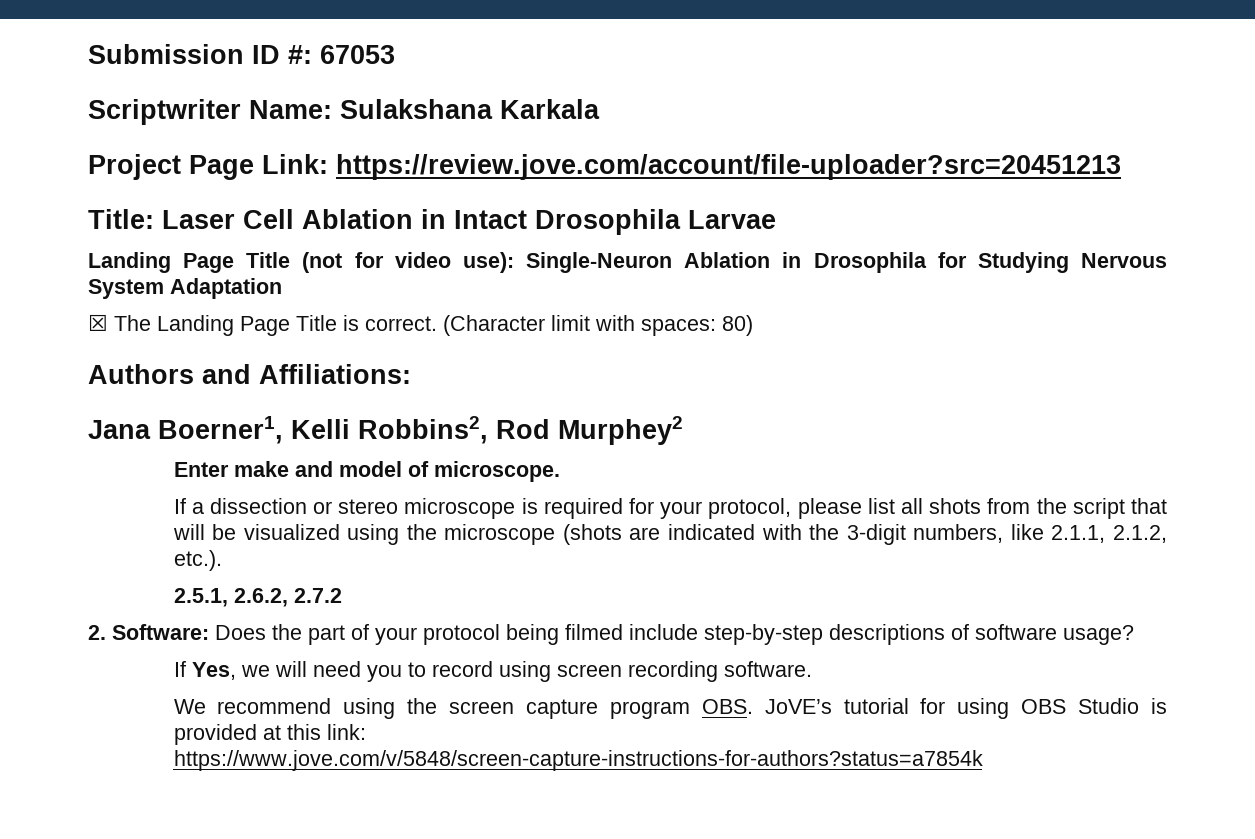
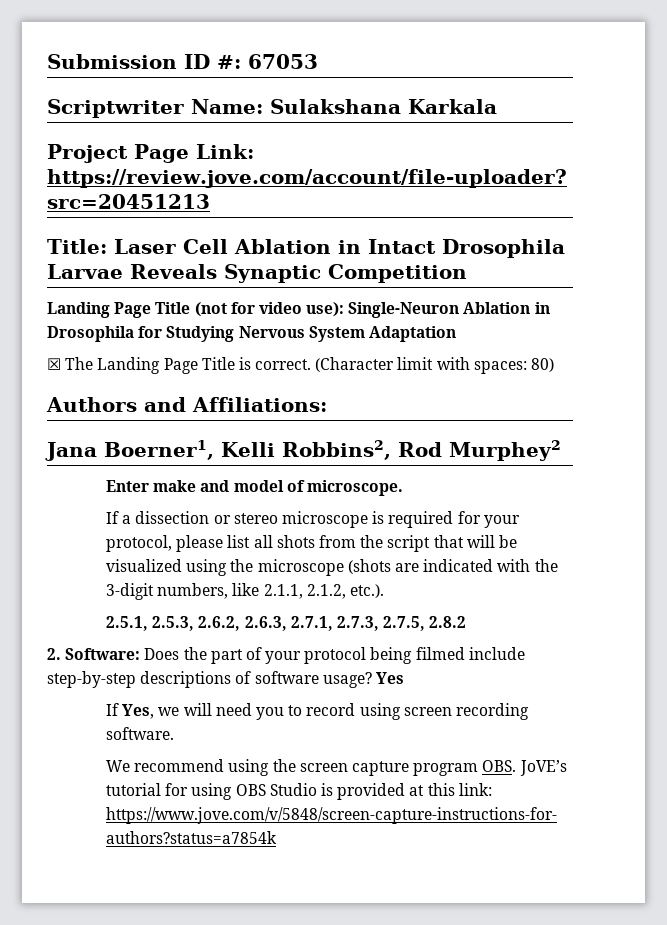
(776, 219) none -> [130,264,467,283] Reveals Synaptic Competition
[233,588,342,607] 2.6.2, 2.7.2 -> [152,616,467,631] 2.5.3, 2.6.2, 2.6.3, 2.7.1, 2.7.3, 2.7.5, 2.8.2
(1134, 635) none -> [375,672,404,684] Yes

